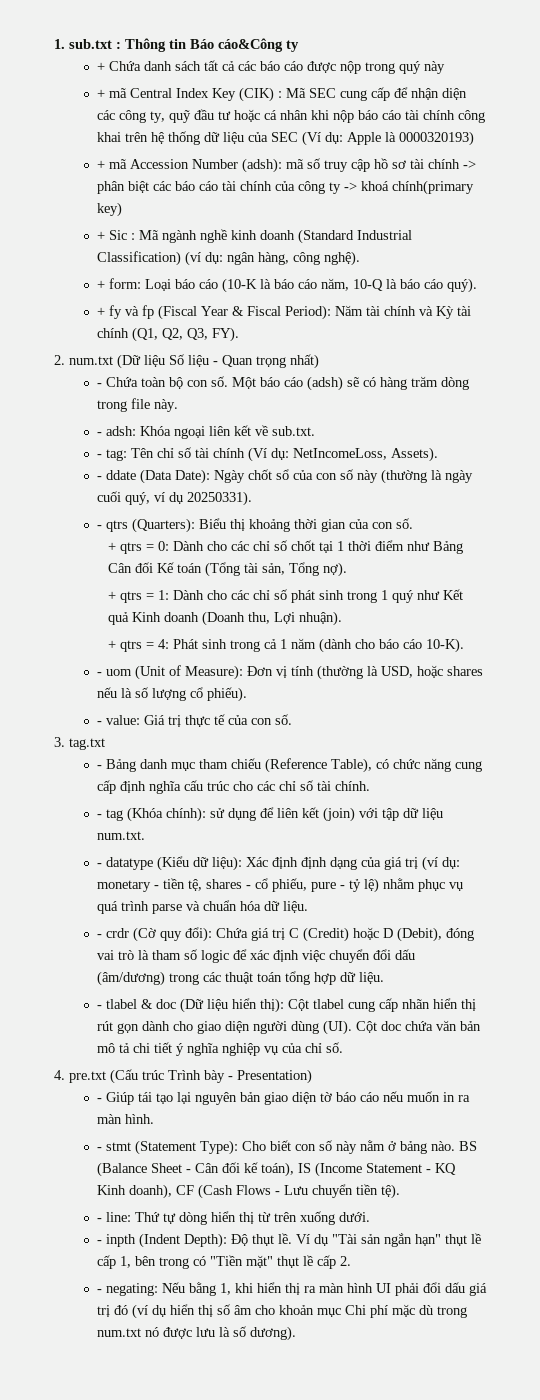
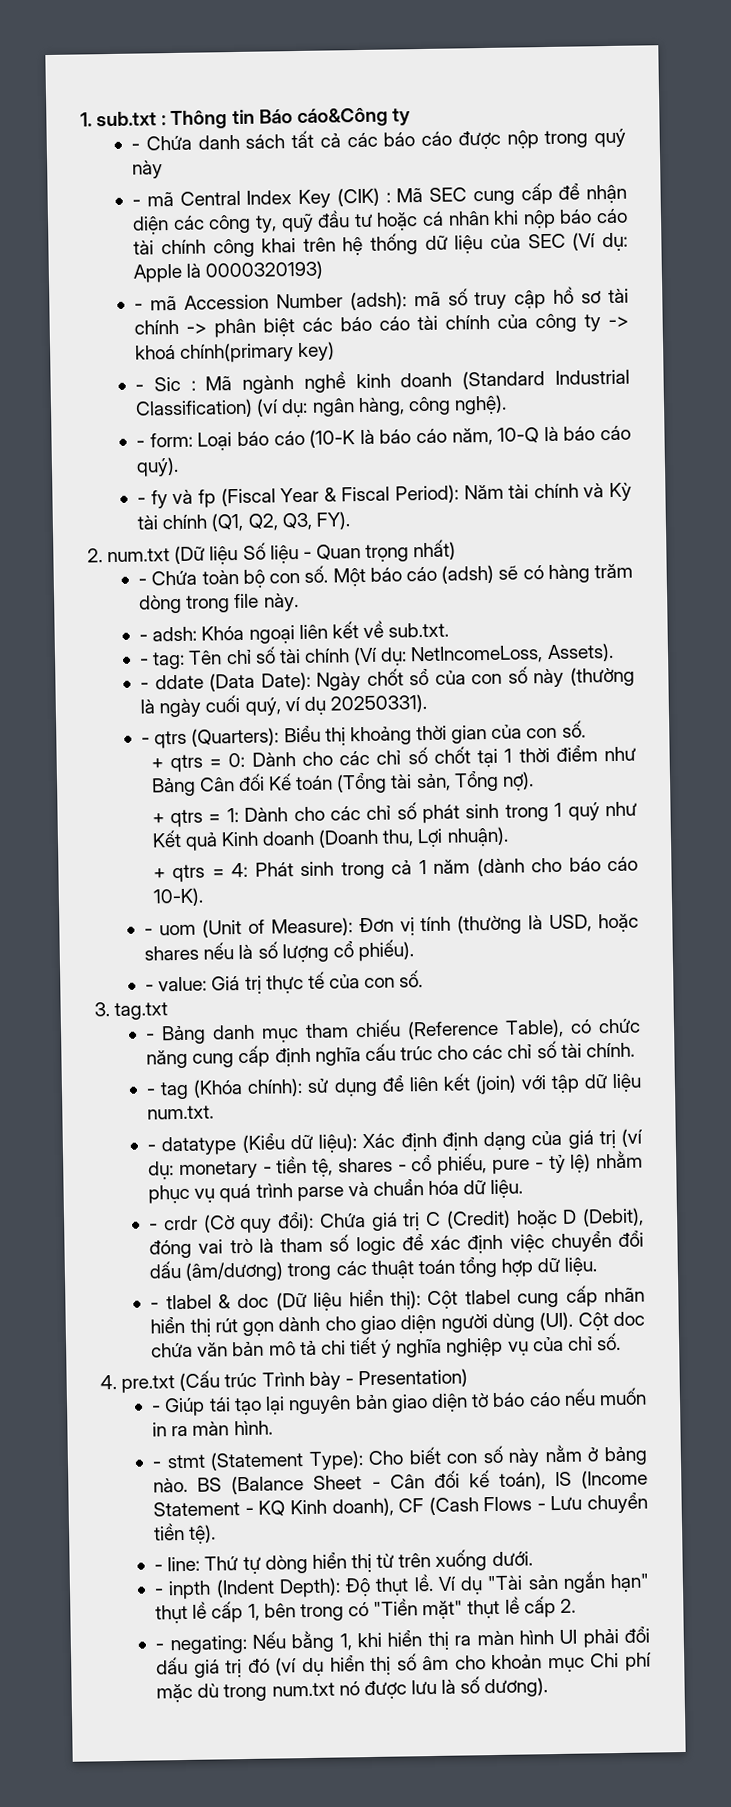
[96,62,105,71] + -> [131,143,141,151] -
[96,89,105,98] + -> [132,199,142,207] -
[96,160,105,169] + -> [134,303,144,311] -
[96,231,105,240] + -> [135,384,145,392] -
[96,280,105,289] + -> [136,440,146,448] -
[96,307,105,316] + -> [137,497,147,505] -

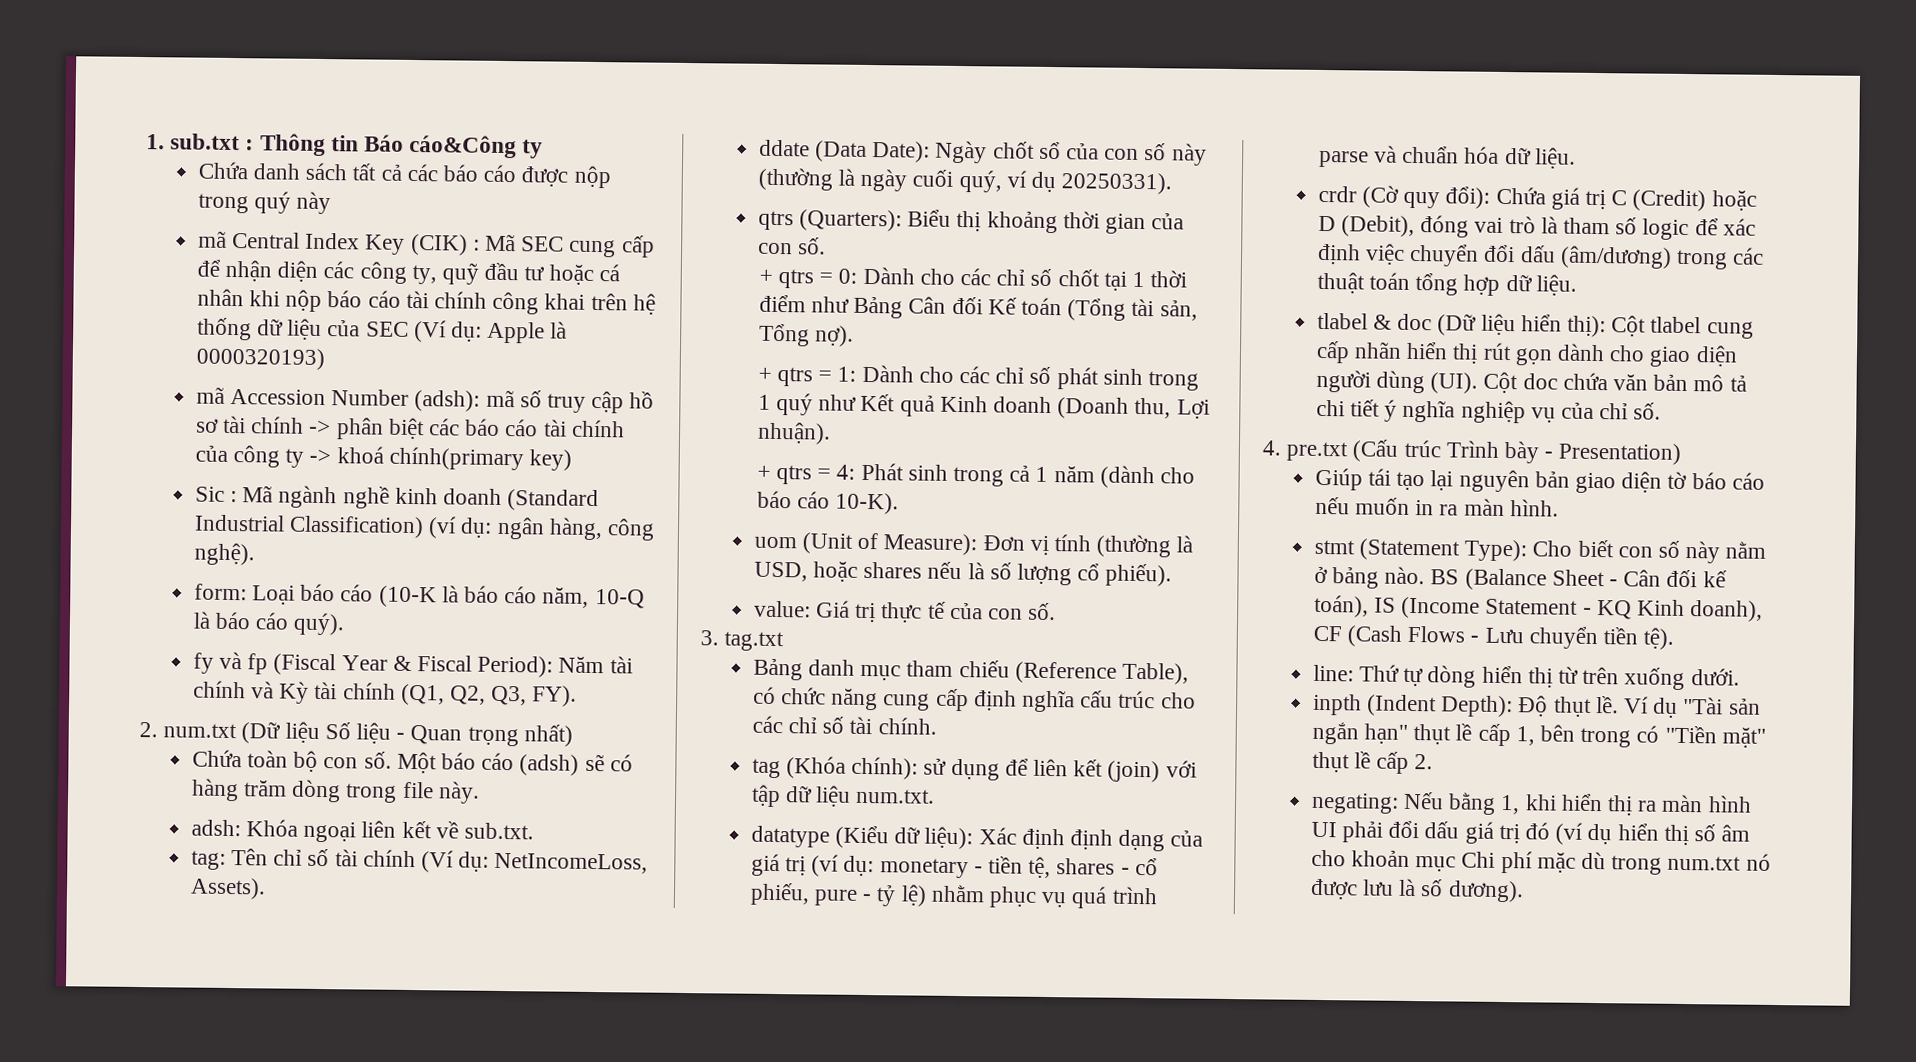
[131,143,141,151] - -> (544, 149) none
[132,199,142,207] - -> (332, 203) none
[134,303,144,311] - -> (325, 359) none
[135,384,145,392] - -> (572, 460) none
[136,440,146,448] - -> (255, 554) none
[137,497,147,505] - -> (346, 624) none
[138,578,148,586] - -> (573, 735) none
[139,634,149,642] - -> (480, 792) none
[140,658,150,666] - -> (534, 831) none
[140,682,150,690] - -> (266, 888) none
[141,737,151,745] - -> (1173, 183) none
[144,928,154,936] - -> (900, 503) none
[145,984,155,992] - -> (1173, 575) none
[146,1033,156,1041] - -> (785, 641) none
[146,1088,157,1096] - -> (937, 726) none
[147,1144,157,1152] - -> (936, 796) none
[149,1223,159,1231] - -> (1576, 158) none
[150,1302,160,1310] - -> (1577, 285) none
[152,1405,162,1413] - -> (1683, 453) none
[152,1461,163,1469] - -> (1559, 508) none
[154,1564,164,1572] - -> (1675, 638) none
[154,1588,165,1596] - -> (1740, 677) none
[155,1643,165,1651] - -> (1434, 762) none

